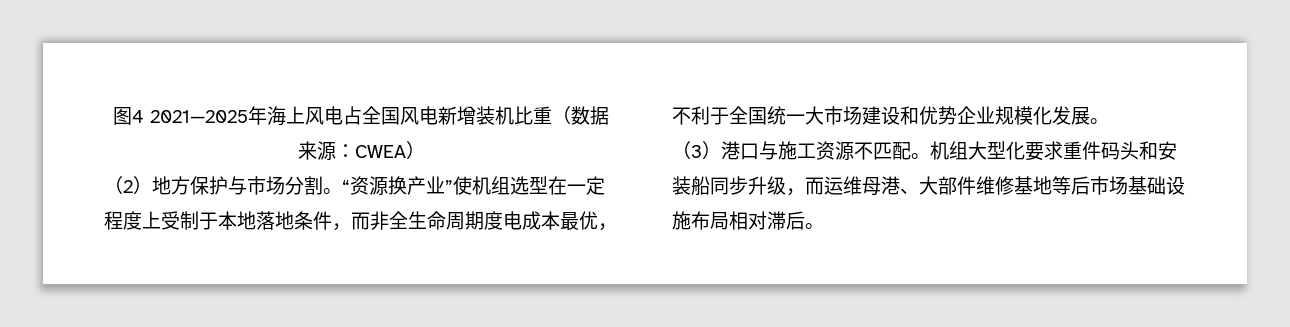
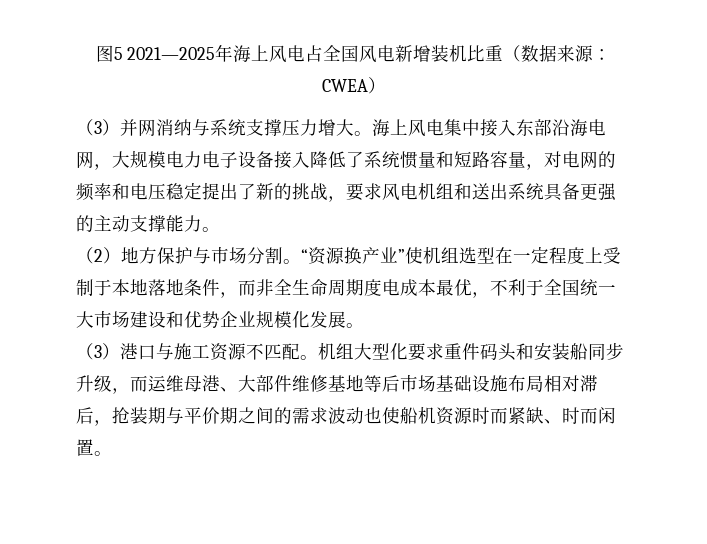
[132,110,145,123] 4 -> [113,47,123,60] 5
(425, 150) none -> [76,119,606,137] [76,150,616,170] [76,182,616,202] [76,215,220,233] // （3）并网消纳与系统支撑压力增大。海上风电集中接入东部沿海电网，大规模电力电子设备接入降低了系统惯量和短路容量，对电网的频率和电压稳定提出了新的挑战，要求风电机组和送出系统具备更强的主动支撑能力。
(805, 220) none -> [94,406,616,426] [76,439,94,456] ，抢装期与平价期之间的需求波动也使船机资源时而紧缺、时而闲置

